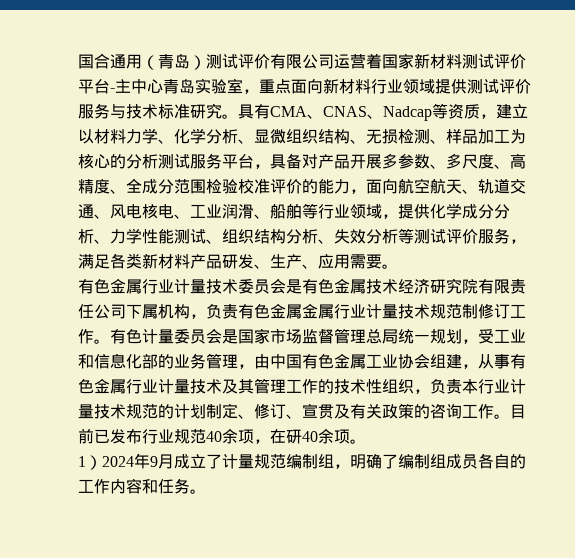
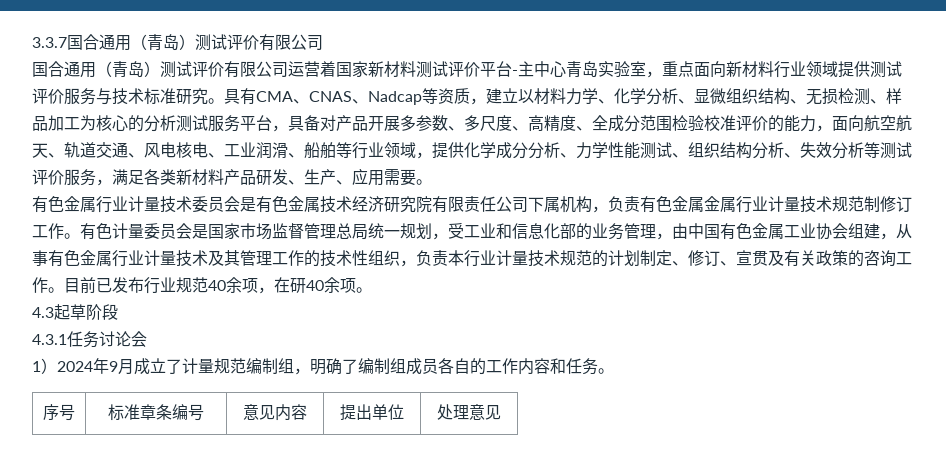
(78, 61) none -> [32,34,323,51] 3.3.7国合通用（青岛）测试评价有限公司 //
(366, 441) none -> [32,304,118,320] [32,331,147,348] // 4.3起草阶段 // 4.3.1任务讨论会
(206, 491) none -> [43,404,75,421] [107,404,204,421] [243,404,307,421] [340,404,404,421] [437,404,501,420] // 序号 | 标准章条编号 | 意见内容 | 提出单位 | 处理意见

